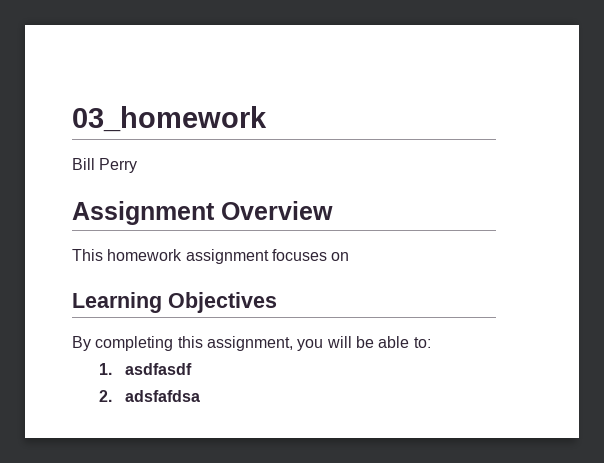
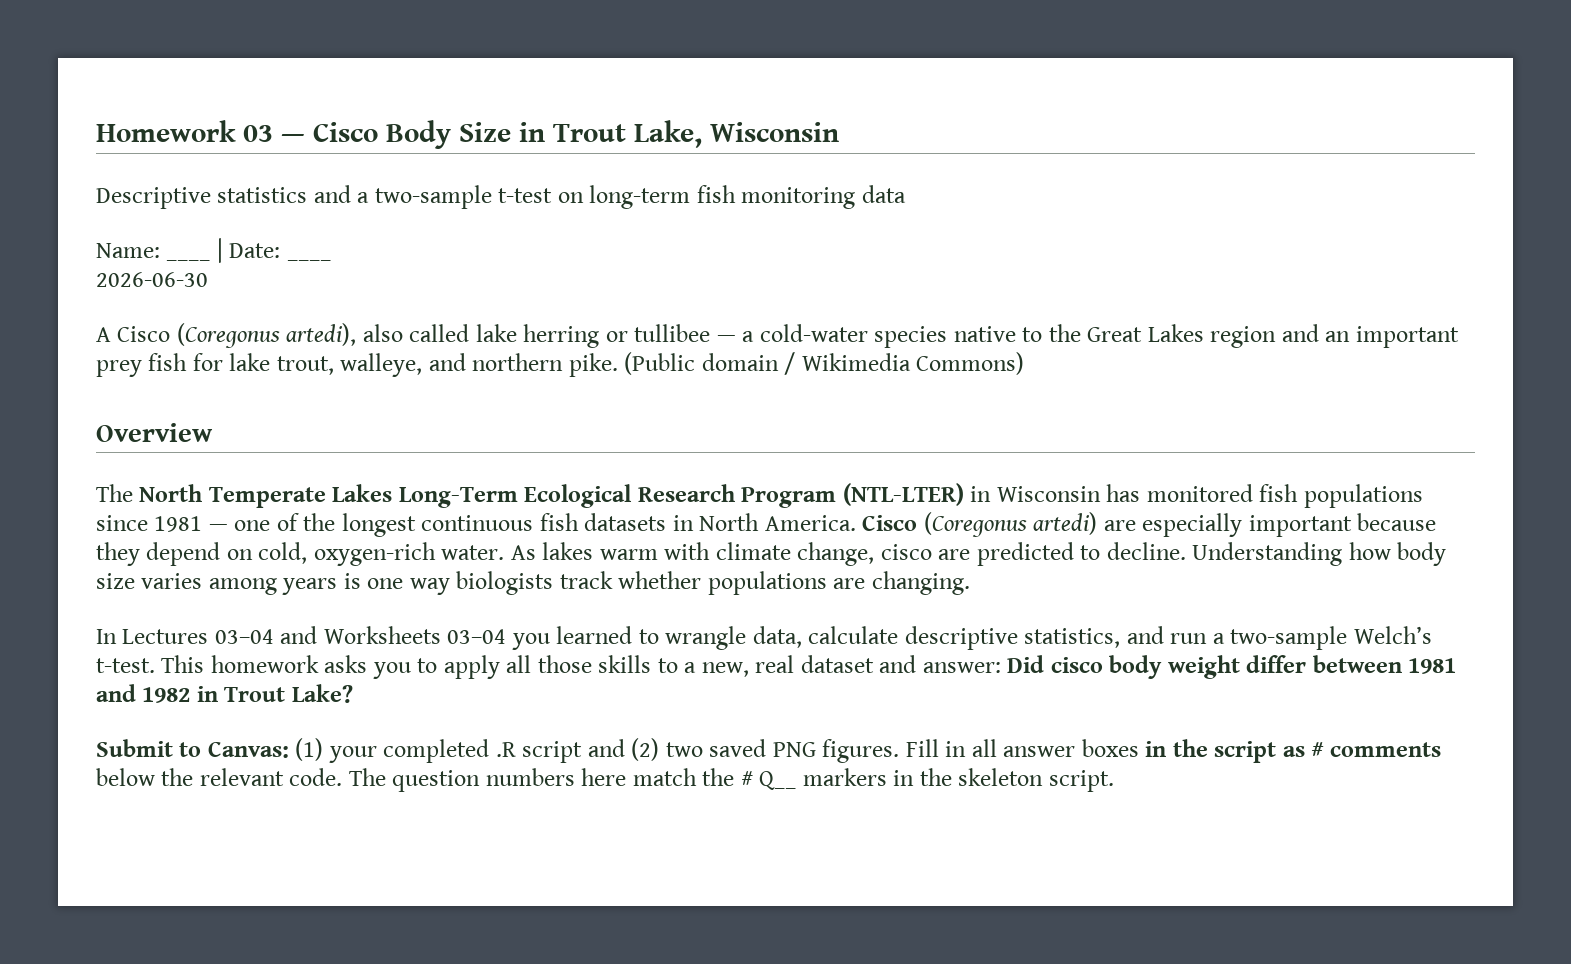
[72,106,267,132] [72,158,138,173] [72,201,333,225] [72,249,350,264] [72,292,277,313] [72,336,431,351] [98,363,193,375] [98,390,201,402] 03_homework // Bill Perry // Assignment Overview // This homework assignment focuses on // Learning Objectives // By completing this assignment, you will be able to: // 1. asdfasdf // 2. adsfafdsa -> [96,120,839,149] [96,185,906,209] [96,243,160,258] [166,238,281,263] [286,258,331,261] [96,272,208,287] [96,323,1459,348] [96,352,1025,377] [96,423,213,442] [96,483,1423,508] [96,512,1437,537] [96,542,1447,566] [96,571,970,595] [96,626,1432,650] [96,655,1457,679] [96,684,353,703] [96,738,1441,763] [96,768,1114,792] Homework 03 — Cisco Body Size in Trout Lake, Wisconsin // Descriptive statistics and a two-sample t-test on long-term fish monitoring data // Name: ____ | Date: ____ // 2026-06-30 // A Cisco (Coregonus artedi), also called lake herring or tullibee — a cold-water species native to the Great Lakes region and an important prey fish for lake trout, walleye, and northern pike. (Public domain / Wikimedia Commons) // Overview // The North Temperate Lakes Long-Term Ecological Research Program (NTL-LTER) in Wisconsin has monitored fish populations since 1981 — one of the longest continuous fish datasets in North America. Cisco (Coregonus artedi) are especially important because they depend on cold, oxygen-rich water. As lakes warm with climate change, cisco are predicted to decline. Understanding how body size varies among years is one way biologists track whether populations are changing. // In Lectures 03–04 and Worksheets 03–04 you learned to wrangle data, calculate descriptive statistics, and run a two-sample Welch’s t-test. This homework asks you to apply all those skills to a new, real dataset and answer: Did cisco body weight differ between 1981 and 1982 in Trout Lake? // Submit to Canvas: (1) your completed .R script and (2) two saved PNG figures. Fill in all answer boxes in the script as # comments below the relevant code. The question numbers here match the # Q__ markers in the skeleton script.

